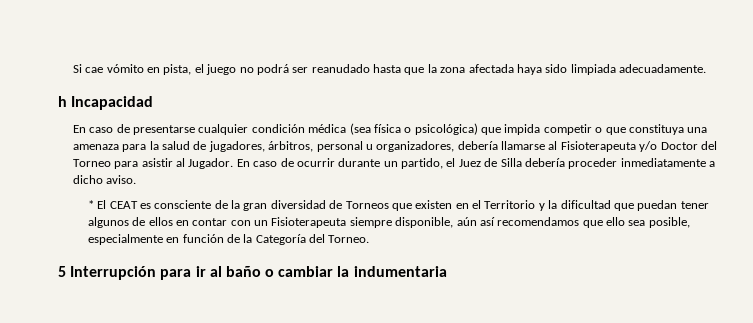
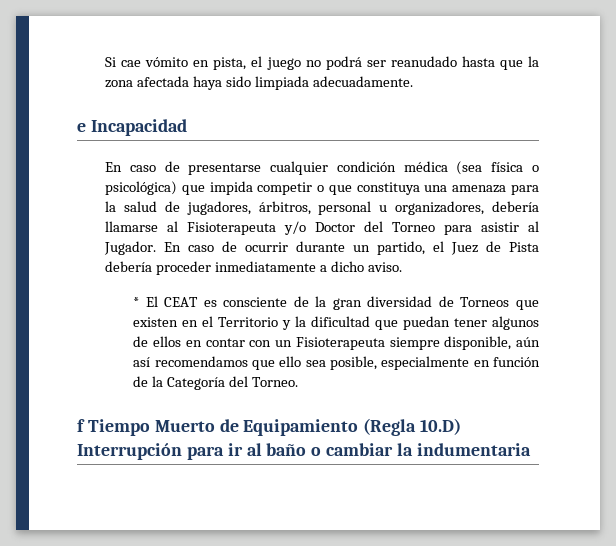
[58,96,67,107] h -> [77,123,86,132] e
[500,158,522,167] Silla -> [508,242,539,252] Pista
[58,266,66,277] 5 -> [77,418,462,436] f Tiempo Muerto de Equipamiento (Regla 10.D)

